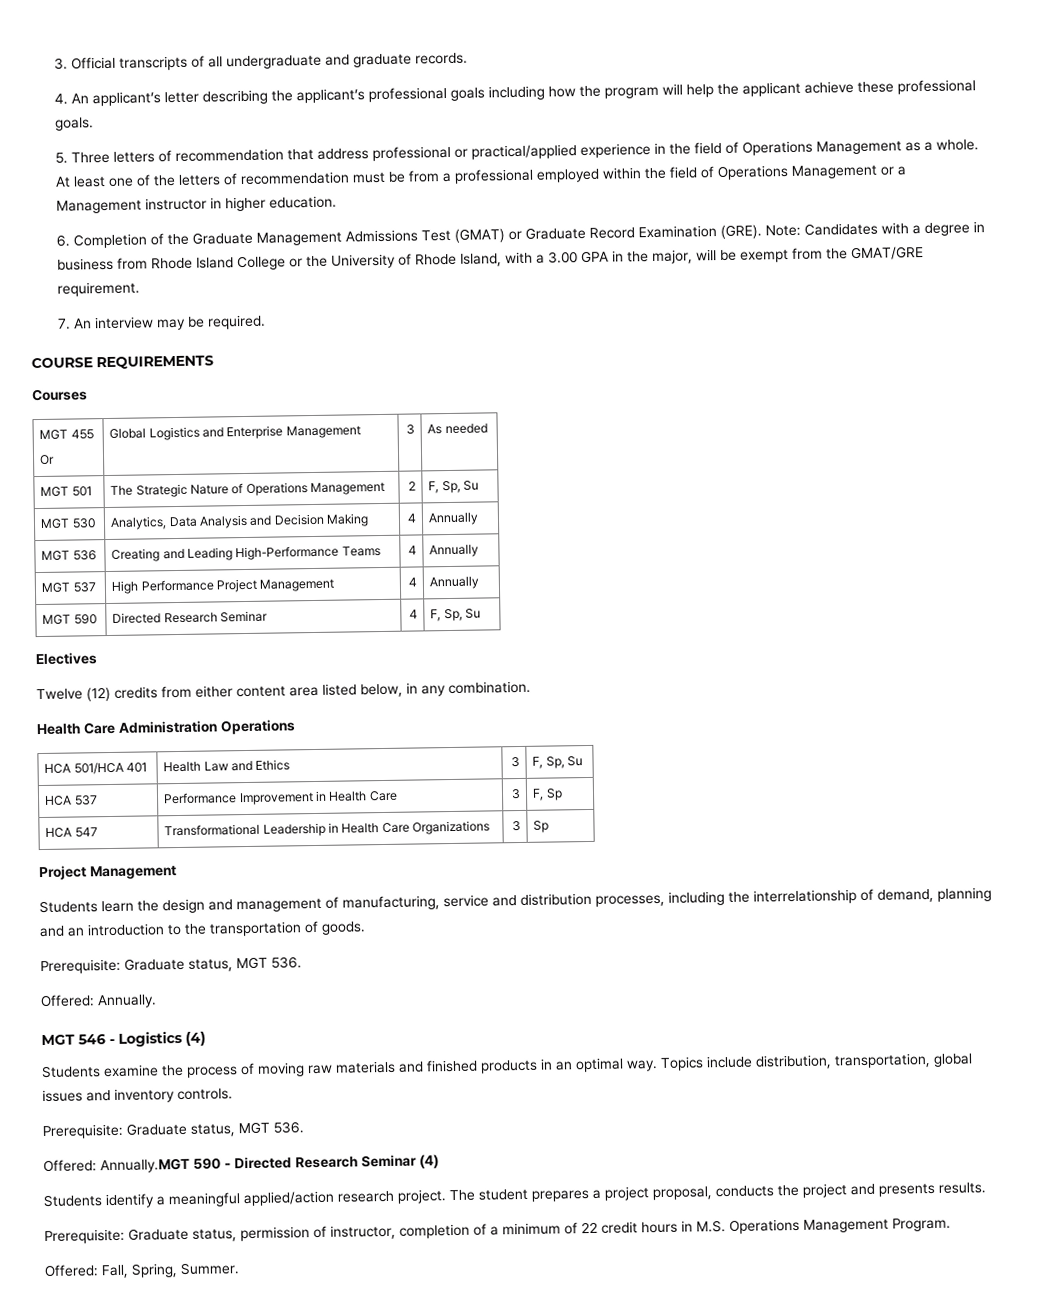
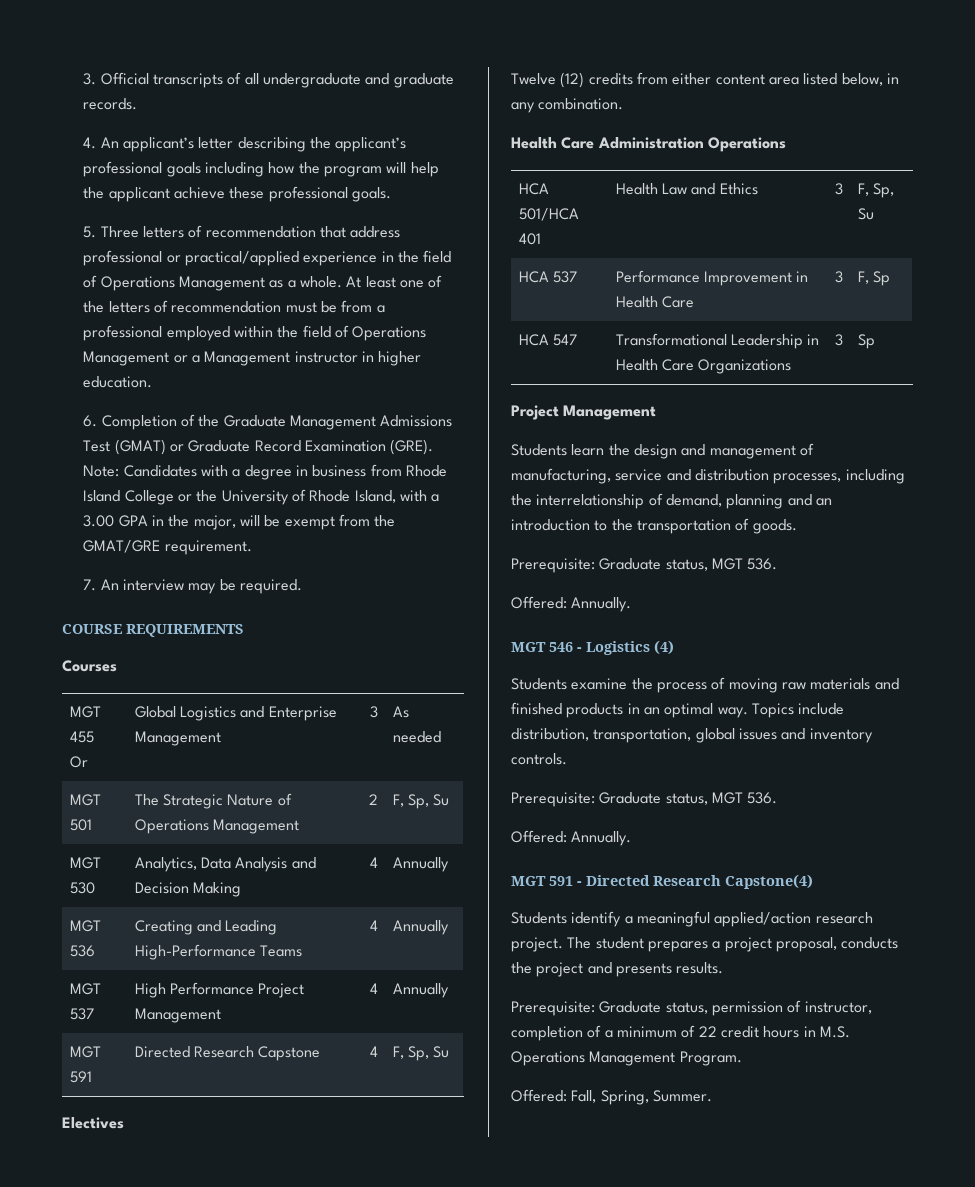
[73,614,97,625] [112,610,269,624] 590 | Directed Research Seminar -> [69,1071,92,1083] [134,1046,321,1061] 591 | Directed Research Capstone
[100,1157,221,1174] Annually.MGT 590 -> [571,831,632,846] [511,876,573,886] Annually. // MGT 591
[361,1154,439,1169] Seminar (4) -> [725,874,813,889] Capstone(4)

